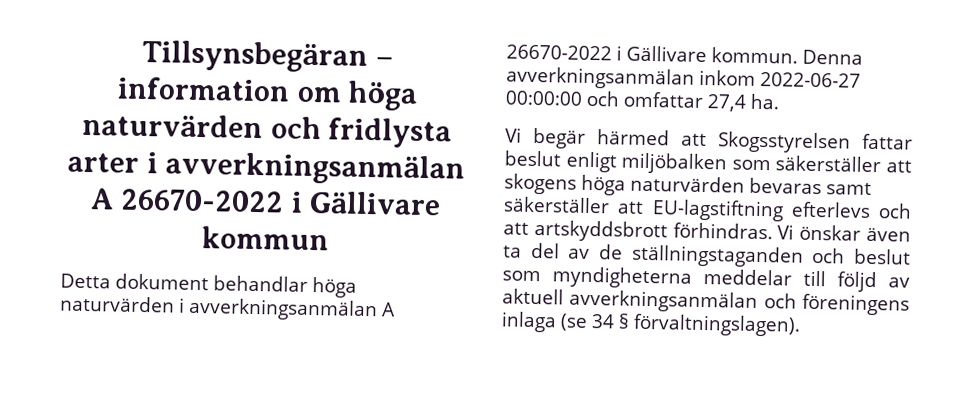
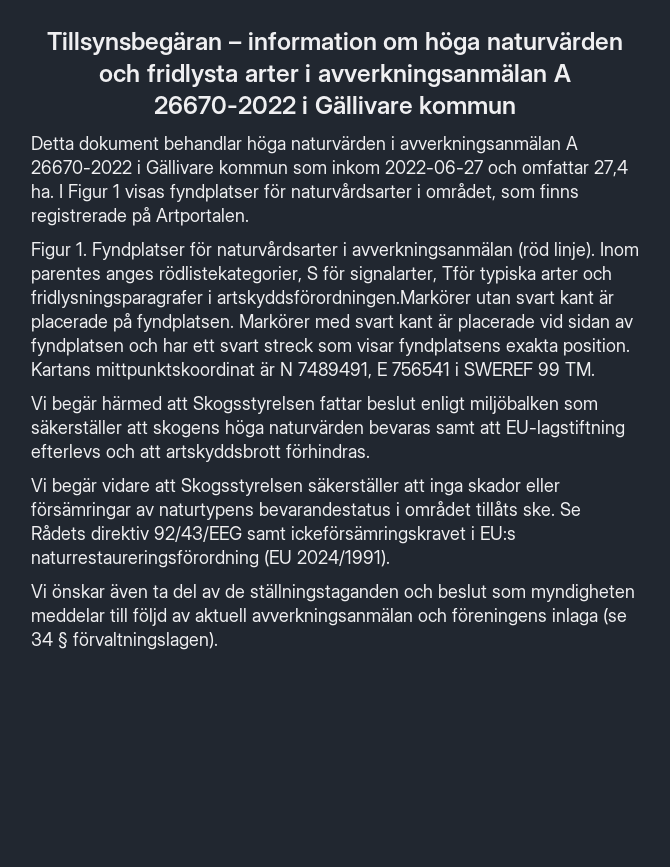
[711,47,863,65] [506,66,695,90] kommun. Denna avverkningsanmälan -> [219,160,327,174] kommun som
[505,90,583,106] 00:00:00 -> (483, 167) none
(780, 101) none -> [59,183,579,202] [31,207,249,226] [31,241,639,260] [31,266,612,284] [31,290,614,308] [31,313,633,332] [31,338,630,356] [31,362,595,380] I Figur 1 visas fyndplatser för naturvårdsarter i området, som finns registrerade på Artportalen. // Figur 1. Fyndplatser för naturvårdsarter i avverkningsanmälan (röd linje). Inom parentes anges rödlistekategorier, S för signalarter, Tför typiska arter och fridlysningsparagrafer i artskyddsförordningen.Markörer utan svart kant är placerade på fyndplatsen. Markörer med svart kant är placerade vid sidan av fyndplatsen och har ett svart streck som visar fyndplatsens exakta position. Kartans mittpunktskoordinat är N 7489491, E 756541 i SWEREF 99 TM.
[503,196,610,214] säkerställer -> (475, 427) none
(773, 231) none -> [31,478,560,496] [31,501,581,520] [31,525,516,544] [31,550,390,568] // Vi begär vidare att Skogsstyrelsen säkerställer att inga skador eller försämringar av naturtypens bevarandestatus i området tillåts ske. Se Rådets direktiv 92/43/EEG samt ickeförsämringskravet i EU:s naturrestaureringsförordning (EU 2024/1991). //
[552,266,692,289] myndigheterna -> [531,584,635,602] myndigheten

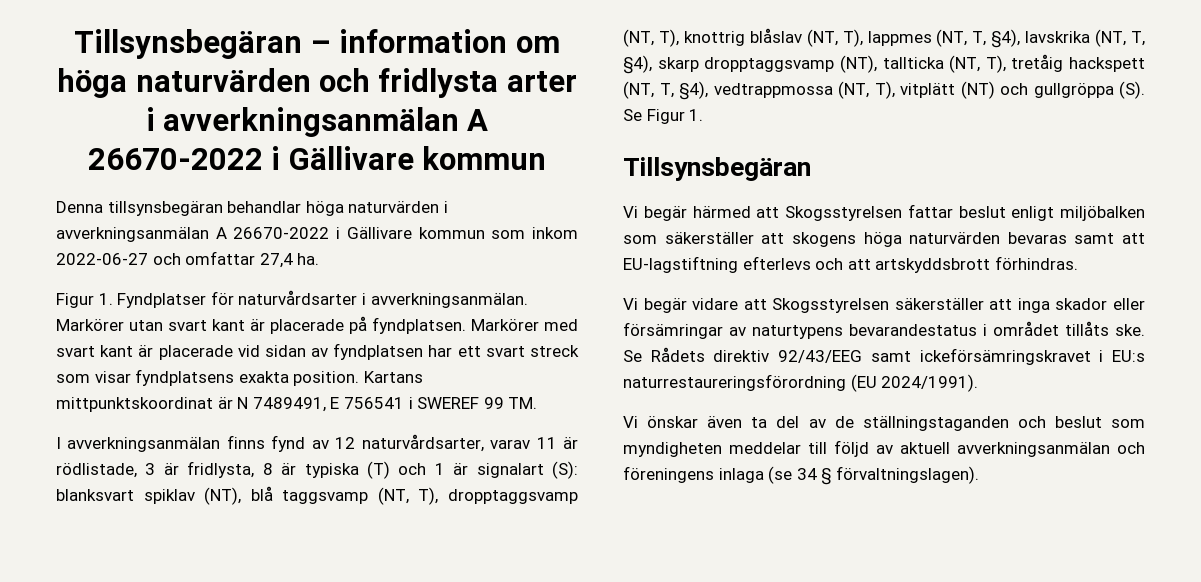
[31,136,159,150] Detta dokument -> [56,201,223,216] Denna tillsynsbegäran
[59,183,579,202] [31,207,249,226] I Figur 1 visas fyndplatser för naturvårdsarter i området, som finns registrerade på Artportalen. -> (320, 259) none
[352,242,639,260] [31,266,612,284] [31,290,471,308] avverkningsanmälan (röd linje). Inom parentes anges rödlistekategorier, S för signalarter, Tför typiska arter och fridlysningsparagrafer i artskyddsförordningen.Markörer -> [370,293,528,308] [56,319,124,331] avverkningsanmälan. Markörer
[129,338,158,352] och -> (424, 351) none
(595, 369) none -> [56,434,579,452] [56,461,578,479] [56,486,578,505] [623,28,1145,48] [623,54,1145,74] [623,81,1145,100] [623,109,704,124] [623,157,811,181] // I avverkningsanmälan finns fynd av 12 naturvårdsarter, varav 11 är rödlistade, 3 är fridlysta, 8 är typiska (T) och 1 är signalart (S): blanksvart spiklav (NT), blå taggsvamp (NT, T), dropptaggsvamp (NT, T), knottrig blåslav (NT, T), lappmes (NT, T, §4), lavskrika (NT, T, §4), skarp dropptaggsvamp (NT), tallticka (NT, T), tretåig hackspett (NT, T, §4), vedtrappmossa (NT, T), vitplätt (NT) och gullgröppa (S). Se Figur 1. // Tillsynsbegäran

